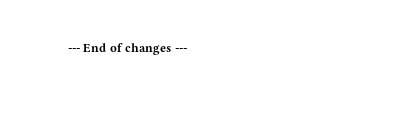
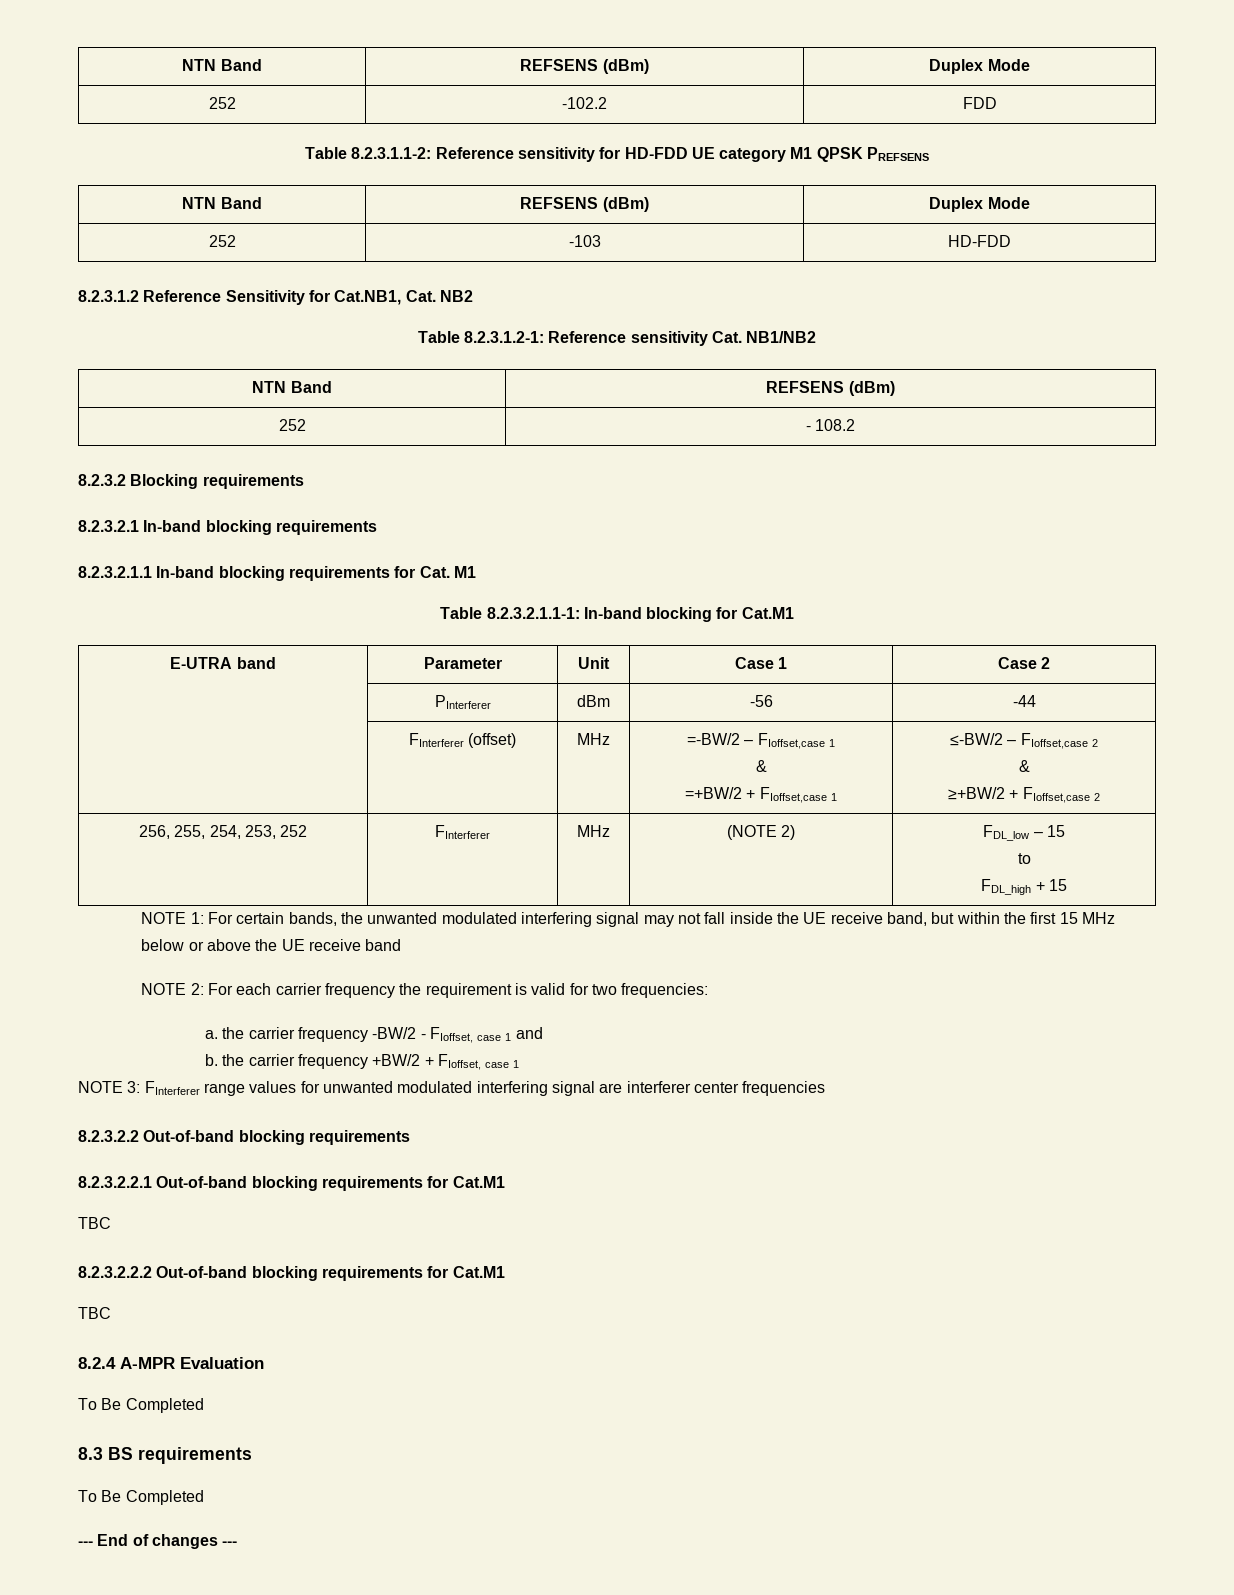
(68, 50) none -> [182,59,262,71] [520,59,649,74] [929,59,1030,74] [208,97,236,109] [562,97,607,109] [962,97,997,109] [304,147,930,162] [182,197,262,209] [520,197,649,212] [929,197,1030,212] [208,235,236,247] [568,235,601,247] [948,235,1011,247] [78,290,473,305] [417,331,817,346] [252,381,332,393] [766,381,895,396] [278,419,306,431] [805,419,856,431] [78,474,304,489] [78,520,377,535] [78,566,476,581] [440,607,794,622] [170,657,276,669] [423,657,502,669] [578,657,610,669] [734,657,788,669] [997,657,1051,669] [434,695,491,709] [577,695,610,707] [749,695,773,707] [1012,695,1036,707] [408,733,517,748] [577,733,610,745] [687,733,835,749] [755,760,767,772] [685,787,837,803] [950,733,1098,749] [1018,760,1030,772] [948,787,1100,803] [138,825,308,839] [435,825,490,839] [577,825,610,837] [726,825,796,840] [983,825,1065,841] [1017,853,1031,864] [981,879,1067,895] [141,912,1115,927] [141,939,402,951] [141,983,709,998] [204,1027,543,1043] [204,1054,520,1070] [78,1081,826,1096] [78,1130,410,1145] [78,1176,505,1191] [78,1217,111,1229] [78,1266,505,1281] [78,1307,111,1319] [78,1357,264,1369] [78,1398,204,1413] [78,1447,252,1464] [78,1490,204,1505] NTN Band | REFSENS (dBm) | Duplex Mode // 252 | -102.2 | FDD // Table 8.2.3.1.1-2: Reference sensitivity for HD-FDD UE category M1 QPSK PREFSENS // NTN Band | REFSENS (dBm) | Duplex Mode // 252 | -103 | HD-FDD // 8.2.3.1.2 Reference Sensitivity for Cat.NB1, Cat. NB2 // Table 8.2.3.1.2-1: Reference sensitivity Cat. NB1/NB2 // NTN Band | REFSENS (dBm) // 252 | - 108.2 // 8.2.3.2 Blocking requirements // 8.2.3.2.1 In-band blocking requirements // 8.2.3.2.1.1 In-band blocking requirements for Cat. M1 // Table 8.2.3.2.1.1-1: In-band blocking for Cat.M1 // E-UTRA band | Parameter | Unit | Case 1 | Case 2 // | PInterferer | dBm | -56 | -44 // | FInterferer (offset) | MHz | =-BW/2 – FIoffset,case 1 // & // =+BW/2 + FIoffset,case 1 | ≤-BW/2 – FIoffset,case 2 // & // ≥+BW/2 + FIoffset,case 2 // 256, 255, 254, 253, 252 | FInterferer | MHz | (NOTE 2) | FDL_low – 15 // to // FDL_high + 15 // NOTE 1: For certain bands, the unwanted modulated interfering signal may not fall inside the UE receive band, but within the first 15 MHz below or above the UE receive band // NOTE 2: For each carrier frequency the requirement is valid for two frequencies: // a. the carrier frequency -BW/2 - FIoffset, case 1 and // b. the carrier frequency +BW/2 + FIoffset, case 1 // NOTE 3: FInterferer range values for unwanted modulated interfering signal are interferer center frequencies // 8.2.3.2.2 Out-of-band blocking requirements // 8.2.3.2.2.1 Out-of-band blocking requirements for Cat.M1 // TBC // 8.2.3.2.2.2 Out-of-band blocking requirements for Cat.M1 // TBC // 8.2.4 A-MPR Evaluation // To Be Completed // 8.3 BS requirements // To Be Completed //

